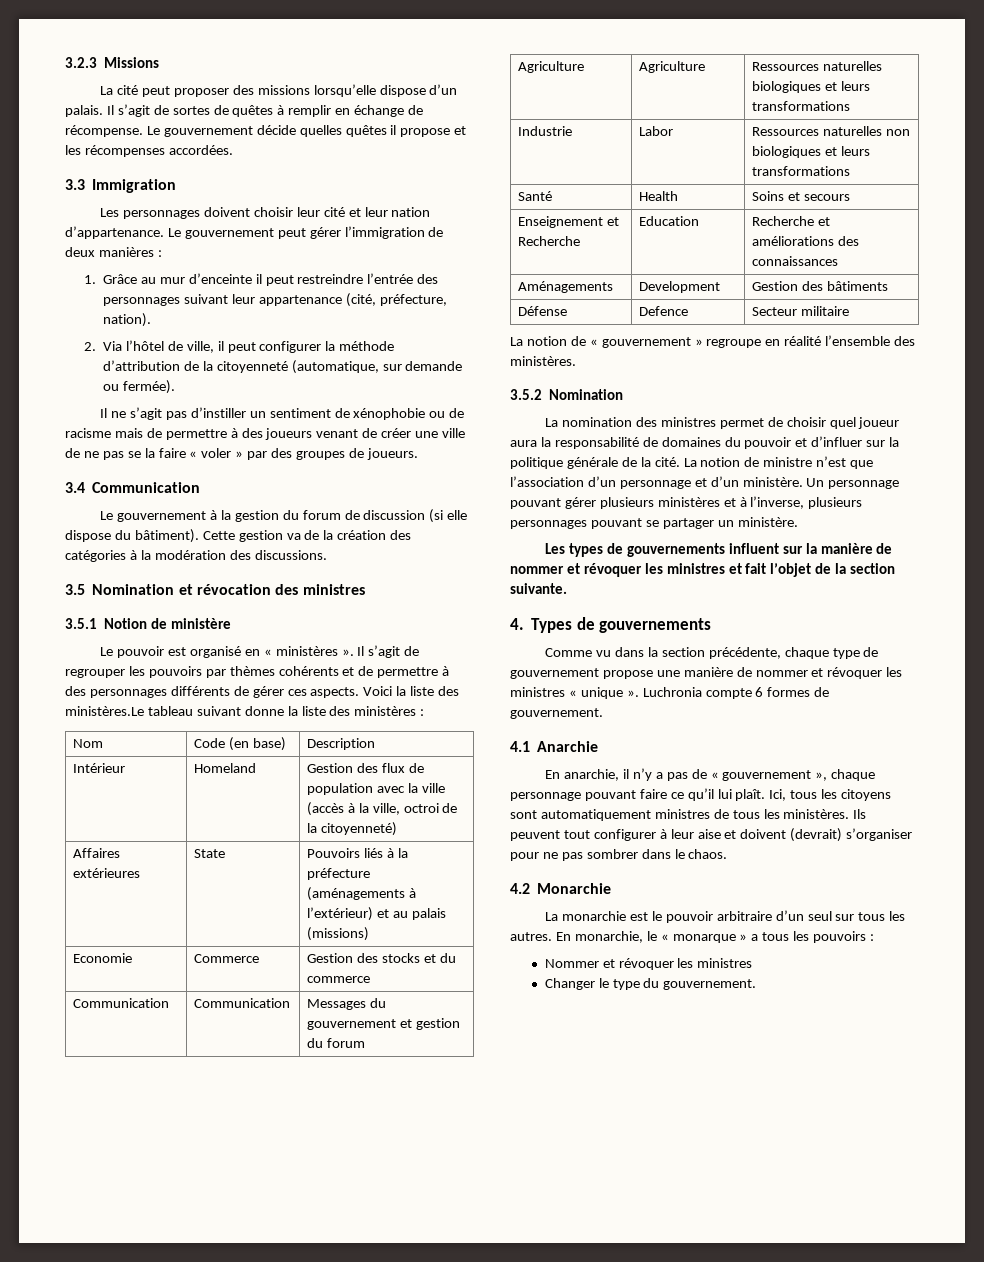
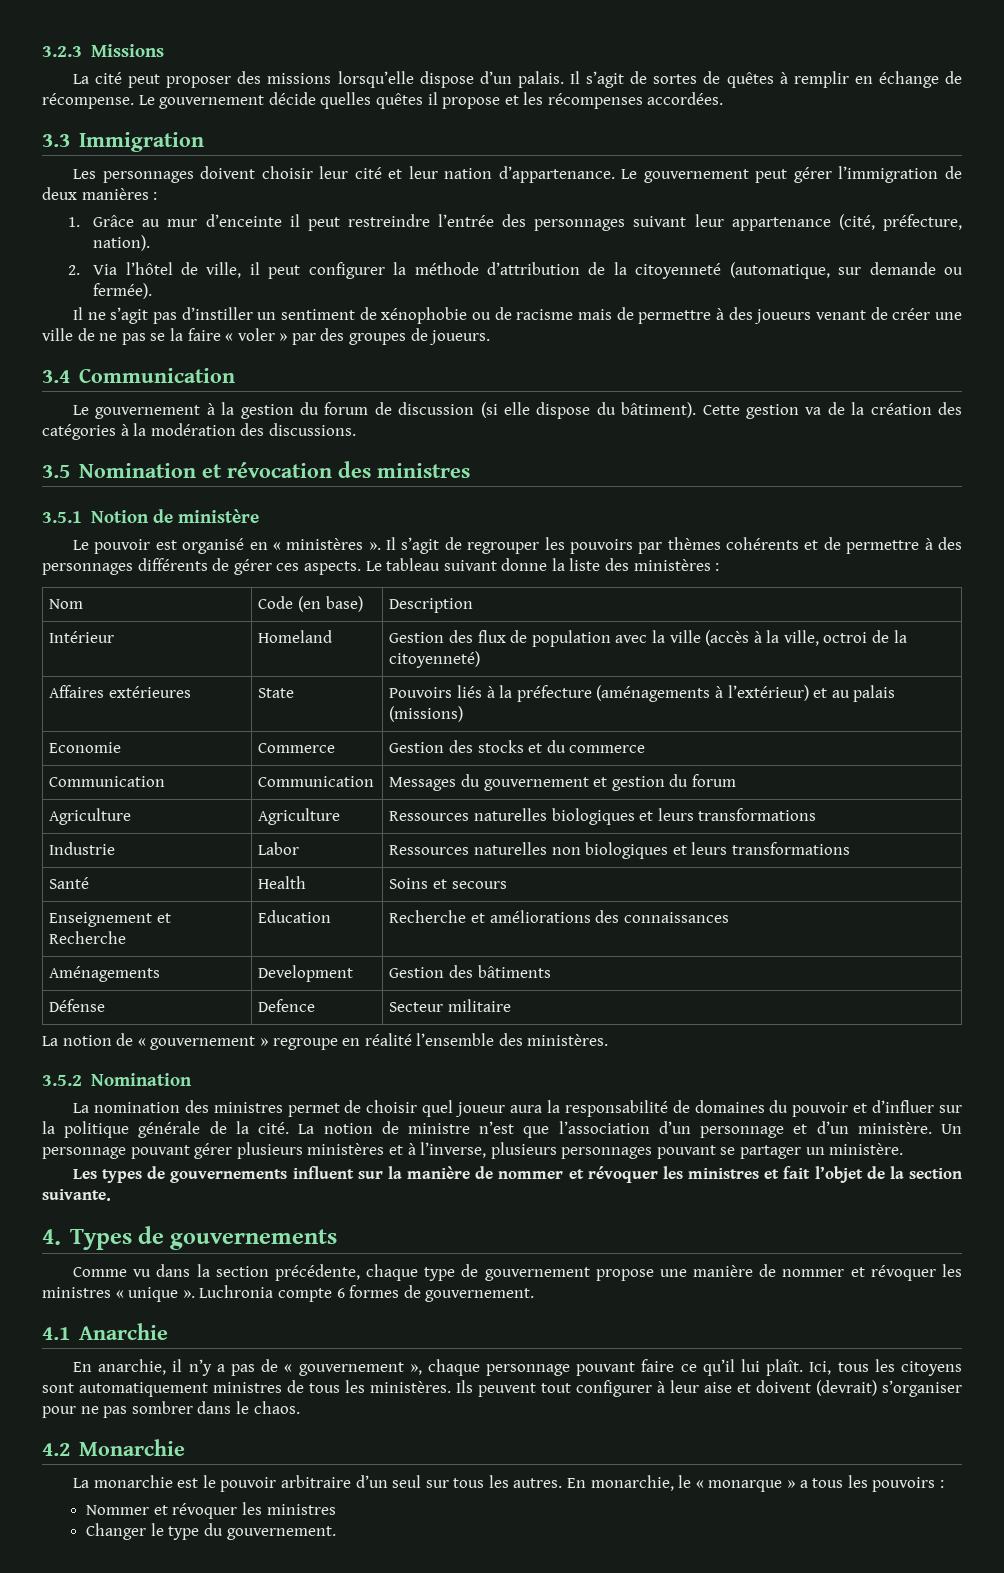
[363,686,460,696] [65,706,144,716] Voici la liste des ministères.Le -> [365,561,382,571] Le

